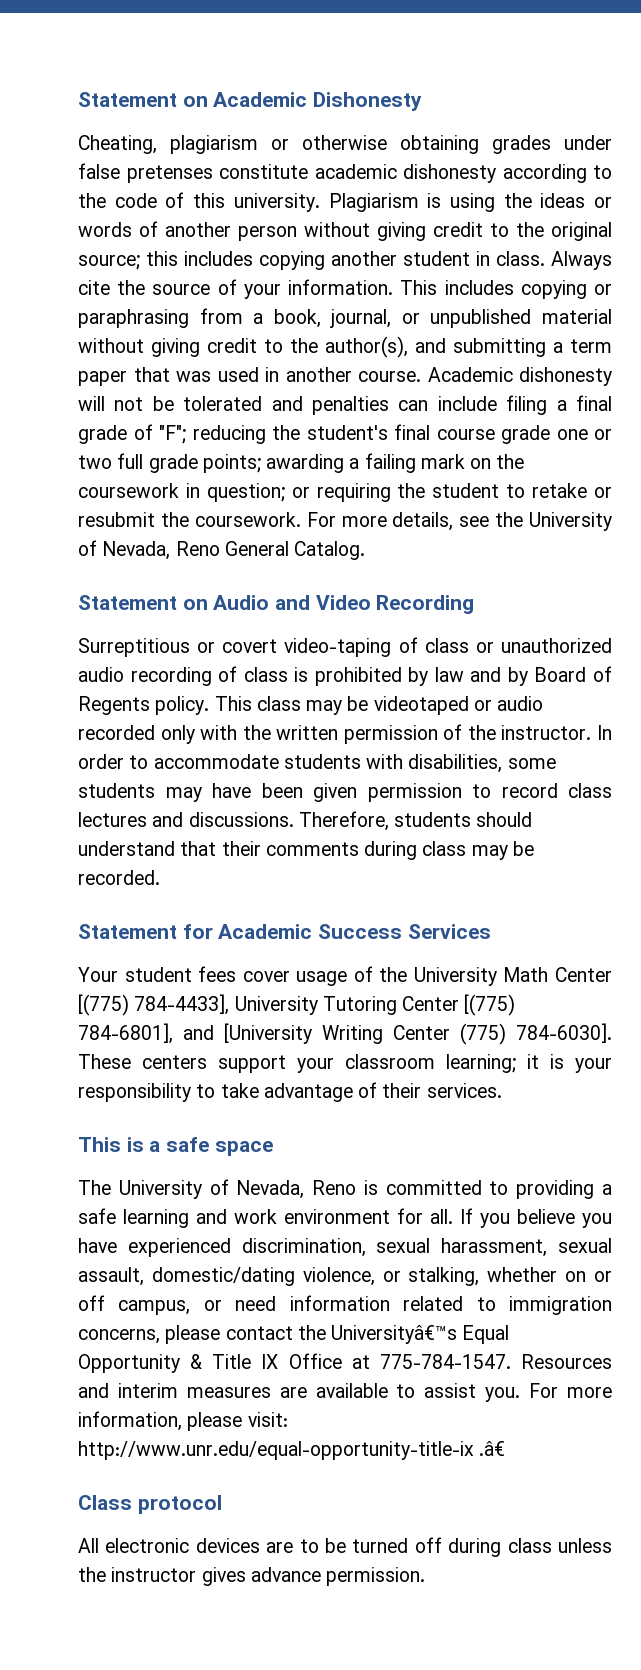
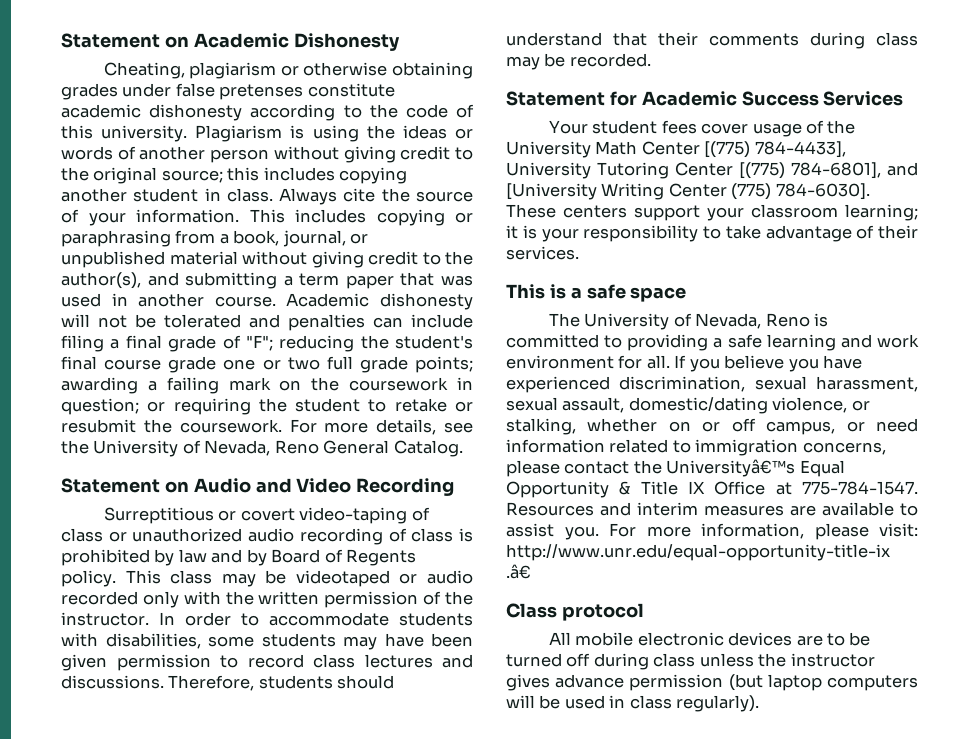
(99, 1545) none -> [575,632,634,646] mobile
[326,1567,426,1586] permission. -> [629,674,918,691] [506,695,760,712] permission (but laptop computers will be used in class regularly).

